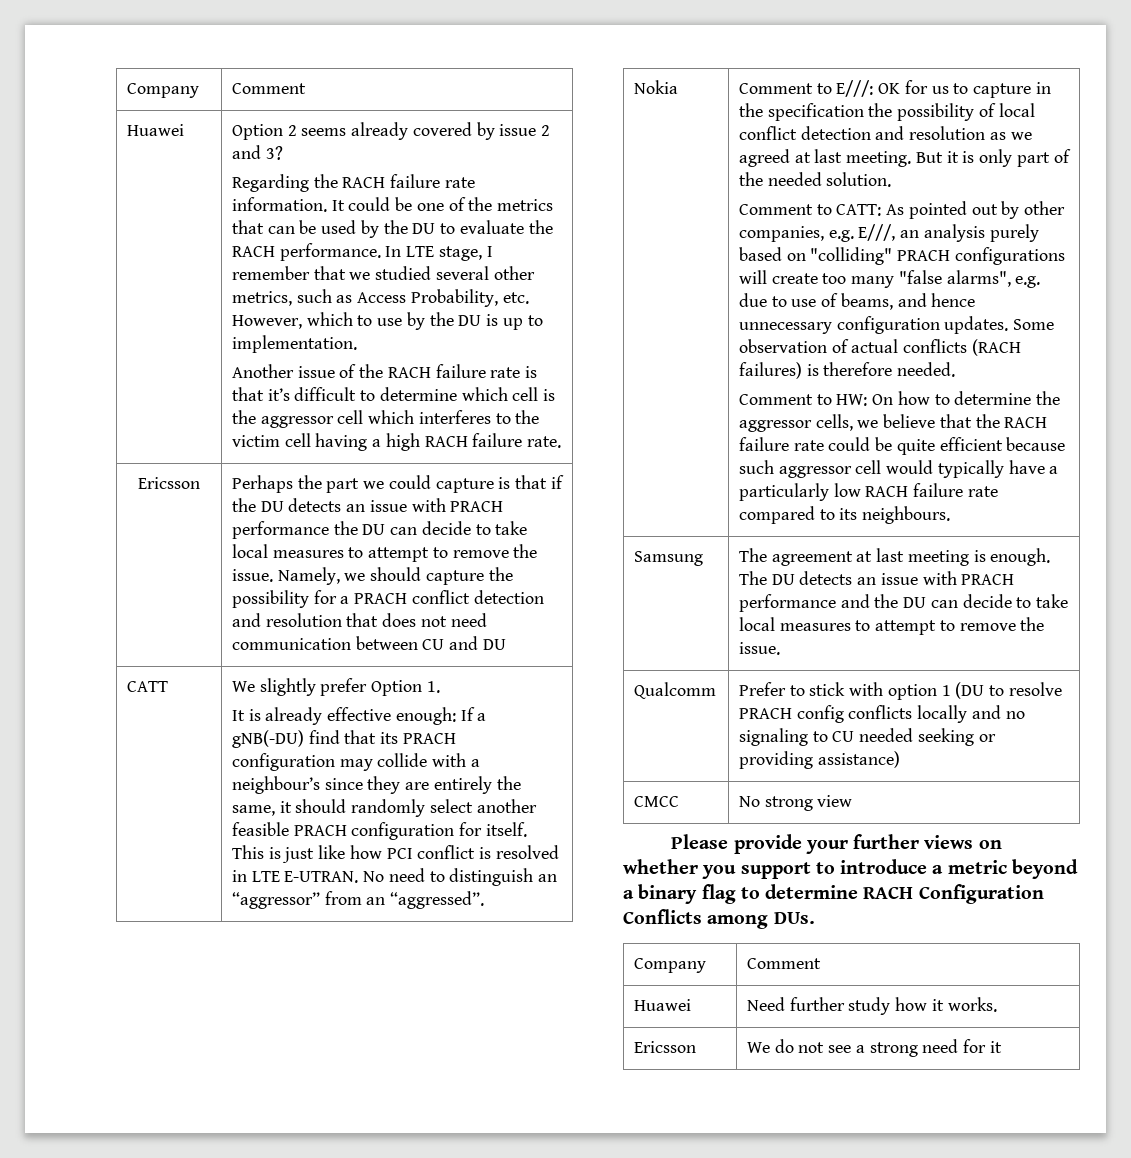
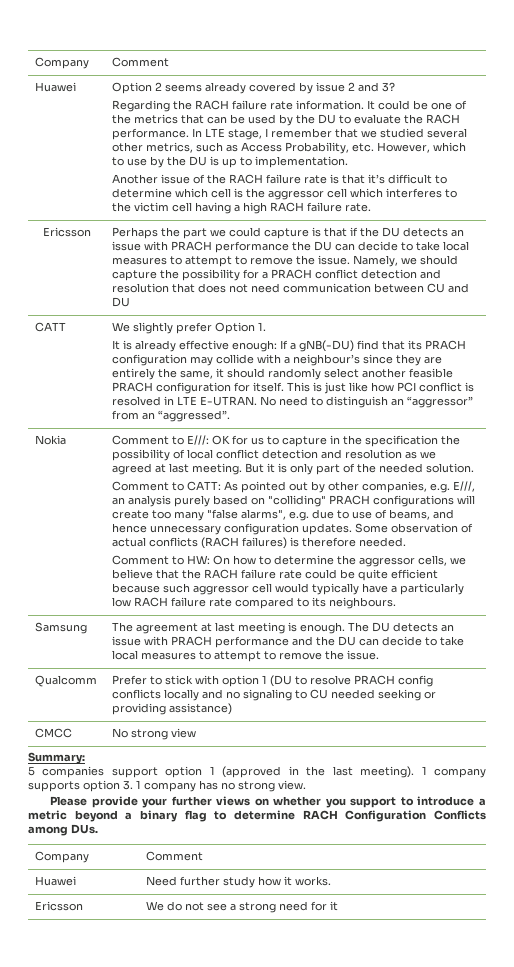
(853, 801) none -> [28,752,85,764] [28,766,486,778] [28,780,306,792] // Summary: // 5 companies support option 1 (approved in the last meeting). 1 company supports option 3. 1 company has no strong view.

